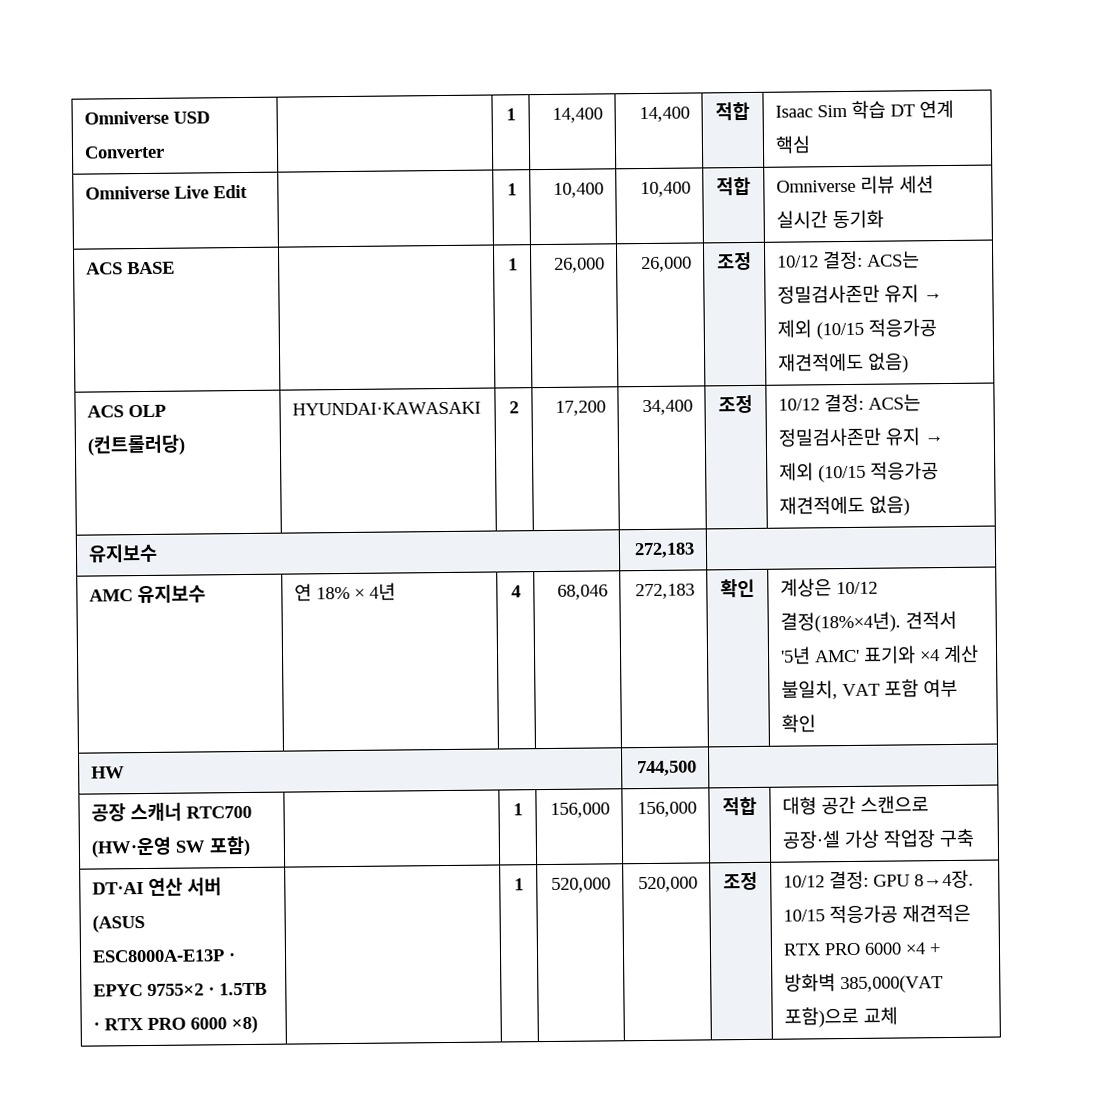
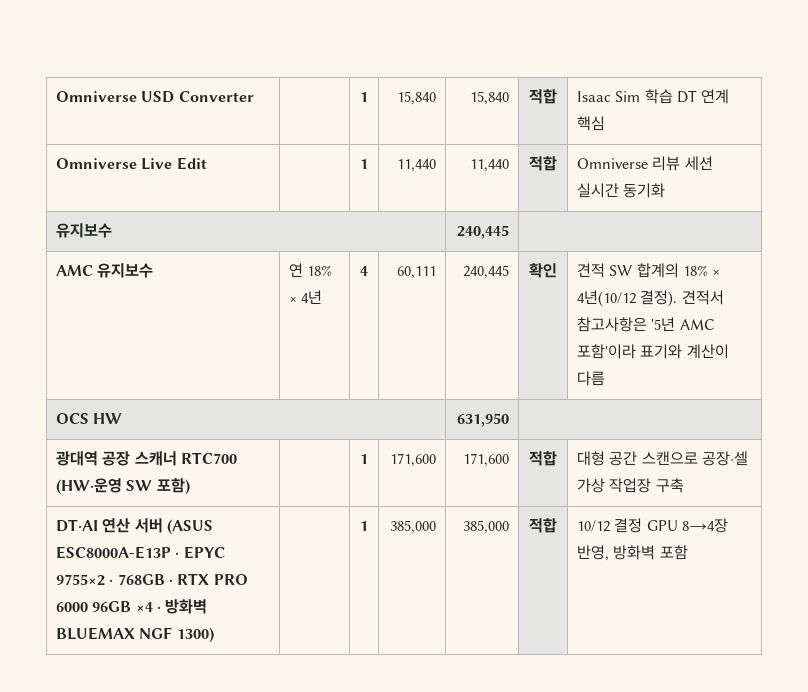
[551,107,603,123] [638,106,690,123] 14,400 | 14,400 -> [396,91,436,105] [469,91,509,105] 15,840 | 15,840
[552,182,604,198] [639,181,691,198] 10,400 | 10,400 -> [396,159,436,172] [469,159,509,172] 11,440 | 11,440
[86,261,176,275] [507,258,518,271] [553,257,605,273] [640,256,692,273] [717,251,752,271] [777,250,921,270] [777,284,944,304] [777,318,938,340] [778,352,910,373] [87,404,167,418] [87,434,187,456] [292,401,482,416] [508,401,519,414] [554,400,606,416] [641,399,693,416] [718,394,753,414] [778,393,922,413] [778,427,945,447] [779,461,940,483] [779,495,911,516] [88,543,159,563] [633,542,695,559] // ACS BASE | | 1 | 26,000 | 26,000 | 조정 | 10/12 결정: ACS는 정밀검사존만 유지 → 제외 (10/15 적응가공 재견적에도 없음) // ACS OLP (컨트롤러당) | HYUNDAI·KAWASAKI | 2 | 17,200 | 34,400 | 조정 | 10/12 결정: ACS는 정밀검사존만 유지 → 제외 (10/15 적응가공 재견적에도 없음) // 유지보수 | 272,183 -> [56,223,113,238] [456,225,509,239] // 유지보수 | 240,445
[556,584,608,600] [634,583,695,600] 68,046 | 272,183 -> [396,266,436,279] [462,265,509,279] 60,111 | 240,445
[780,578,879,597] [780,610,958,633] [780,644,980,665] [781,678,959,700] [781,714,817,733] 계상은 10/12 결정(18%×4년). 견적서 '5년 AMC' 표기와 ×4 계산 불일치, VAT 포함 여부 확인 // -> [577,263,721,278] [577,290,724,307] [577,317,715,332] [577,344,729,359] [577,371,606,386] [56,413,90,424] 견적 SW 합계의 18% × 4년(10/12 결정). 견적서 참고사항은 '5년 AMC 포함'이라 표기와 계산이 다름 // OCS
[636,760,697,777] 744,500 | // -> [456,413,509,427] [56,451,99,466] 631,950 | // 광대역
[549,802,610,818] [636,801,697,818] 156,000 | 156,000 -> [389,453,436,467] [462,453,509,467] 171,600 | 171,600
[219,982,268,996] 1.5TB -> [117,574,165,585] 768GB
[231,1015,259,1034] [513,878,524,891] [550,877,611,893] [637,876,698,893] [723,871,758,891] [783,869,975,890] [783,903,972,924] [783,942,942,956] [784,973,944,994] [784,1006,899,1028] ×8) | | 1 | 520,000 | 520,000 | 조정 | 10/12 결정: GPU 8→4장. 10/15 적응가공 재견적은 RTX PRO 6000 ×4 + 방화벽 385,000(VAT 포함)으로 교체 -> [92,599,208,614] [56,627,214,643] [360,521,368,531] [389,520,436,534] [462,520,509,534] [529,518,557,533] [577,518,729,533] [577,545,688,561] 96GB ×4 · 방화벽 BLUEMAX NGF 1300) | | 1 | 385,000 | 385,000 | 적합 | 10/12 결정 GPU 8→4장 반영, 방화벽 포함

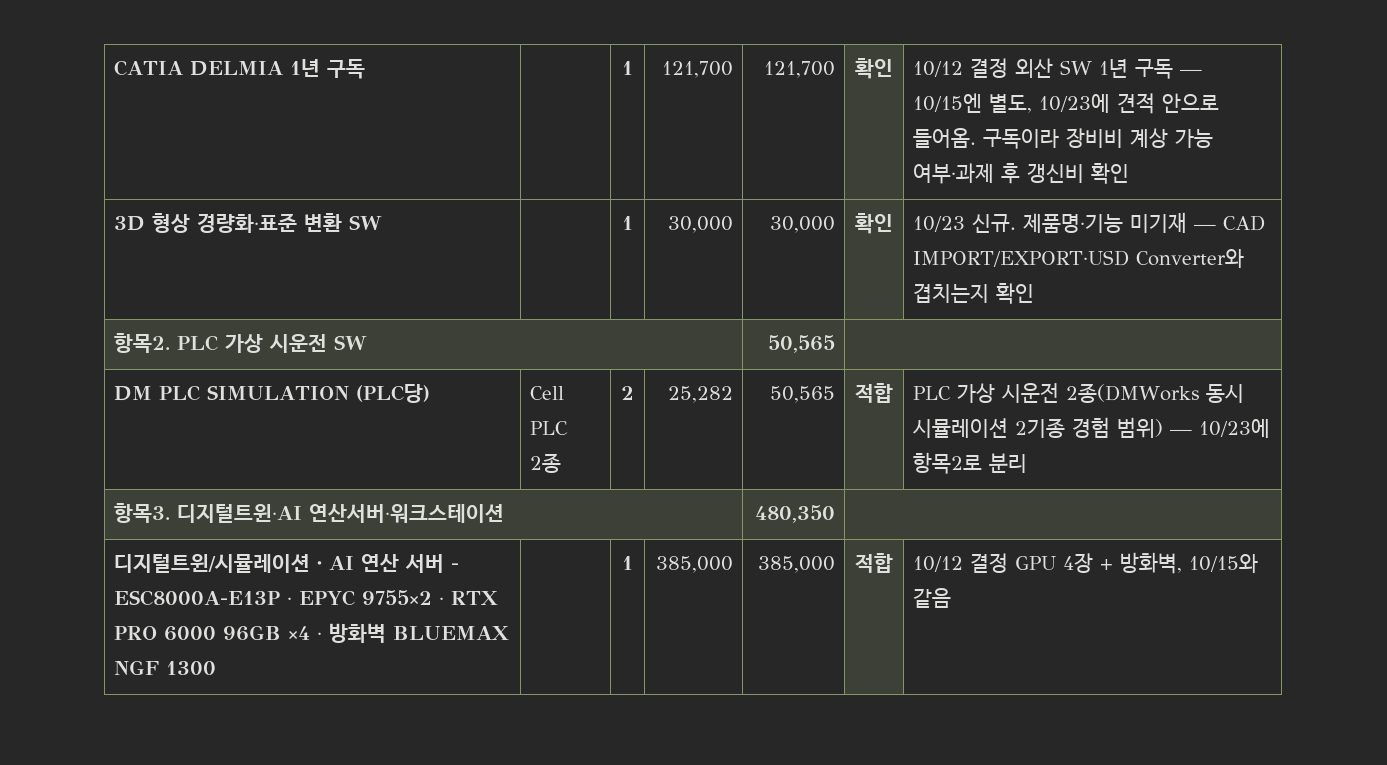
[56,91,254,103] [360,92,368,102] [396,91,436,105] [469,91,509,105] [529,89,557,104] [577,89,730,104] [577,116,606,131] [56,157,207,170] [360,159,368,169] [396,159,436,172] [469,159,509,172] [529,156,557,171] [577,156,713,171] [577,183,666,198] [56,223,113,238] [456,225,509,239] [56,263,154,278] [289,263,333,277] [289,290,323,304] [360,266,368,276] [396,266,436,279] [462,265,509,279] [529,263,557,278] [577,263,721,278] [577,290,724,307] [577,317,715,332] [577,344,729,359] [577,371,606,386] [56,413,123,424] [456,413,509,427] [56,451,238,466] [56,478,190,495] [360,454,368,464] [389,453,436,467] [462,453,509,467] [529,451,557,466] [577,451,749,466] [577,478,684,493] [56,519,99,532] Omniverse USD Converter | | 1 | 15,840 | 15,840 | 적합 | Isaac Sim 학습 DT 연계 핵심 // Omniverse Live Edit | | 1 | 11,440 | 11,440 | 적합 | Omniverse 리뷰 세션 실시간 동기화 // 유지보수 | 240,445 | // AMC 유지보수 | 연 18% × 4년 | 4 | 60,111 | 240,445 | 확인 | 견적 SW 합계의 18% × 4년(10/12 결정). 견적서 참고사항은 '5년 AMC 포함'이라 표기와 계산이 다름 // OCS HW | 631,950 | // 광대역 공장 스캐너 RTC700 (HW·운영 SW 포함) | | 1 | 171,600 | 171,600 | 적합 | 대형 공간 스캔으로 공장·셀 가상 작업장 구축 // DT·AI -> [114,59,366,79] [622,61,633,75] [661,61,733,78] [763,61,835,78] [855,58,893,79] [913,58,1203,79] [913,93,1220,114] [913,128,1214,149] [913,163,1130,184] [114,213,383,233] [622,216,633,230] [667,216,733,233] [769,216,835,233] [855,213,893,234] [913,212,1266,233] [913,249,1245,268] [913,283,1035,304] [114,333,368,353] [767,335,835,353] [114,384,431,403] [530,386,565,400] [530,421,569,435] [530,453,562,473] [621,386,634,400] [667,386,733,403] [769,386,835,403] [855,383,893,403] [913,383,1245,403] [913,417,1271,438] [913,452,1028,474] [114,503,505,523] [754,505,835,523] [114,554,355,573] CATIA DELMIA 1년 구독 | | 1 | 121,700 | 121,700 | 확인 | 10/12 결정 외산 SW 1년 구독 — 10/15엔 별도, 10/23에 견적 안으로 들어옴. 구독이라 장비비 계상 가능 여부·과제 후 갱신비 확인 // 3D 형상 경량화·표준 변환 SW | | 1 | 30,000 | 30,000 | 확인 | 10/23 신규. 제품명·기능 미기재 — CAD IMPORT/EXPORT·USD Converter와 겹치는지 확인 // 항목2. PLC 가상 시운전 SW | 50,565 | // DM PLC SIMULATION (PLC당) | Cell PLC 2종 | 2 | 25,282 | 50,565 | 적합 | PLC 가상 시운전 2종(DMWorks 동시 시뮬레이션 2기종 경험 범위) — 10/23에 항목2로 분리 // 항목3. 디지털트윈·AI 연산서버·워크스테이션 | 480,350 | // 디지털트윈/시뮬레이션ㆍAI
[167,519,214,535] (ASUS -> [451,563,460,570] -
[117,574,174,585] 768GB · -> (445, 601) none
[176,627,214,643] 1300) -> [166,661,217,675] 1300
[682,518,729,533] [577,545,688,561] 8→4장 반영, 방화벽 포함 -> [1063,552,1259,574] [913,588,952,608] 4장 + 방화벽, 10/15와 같음

